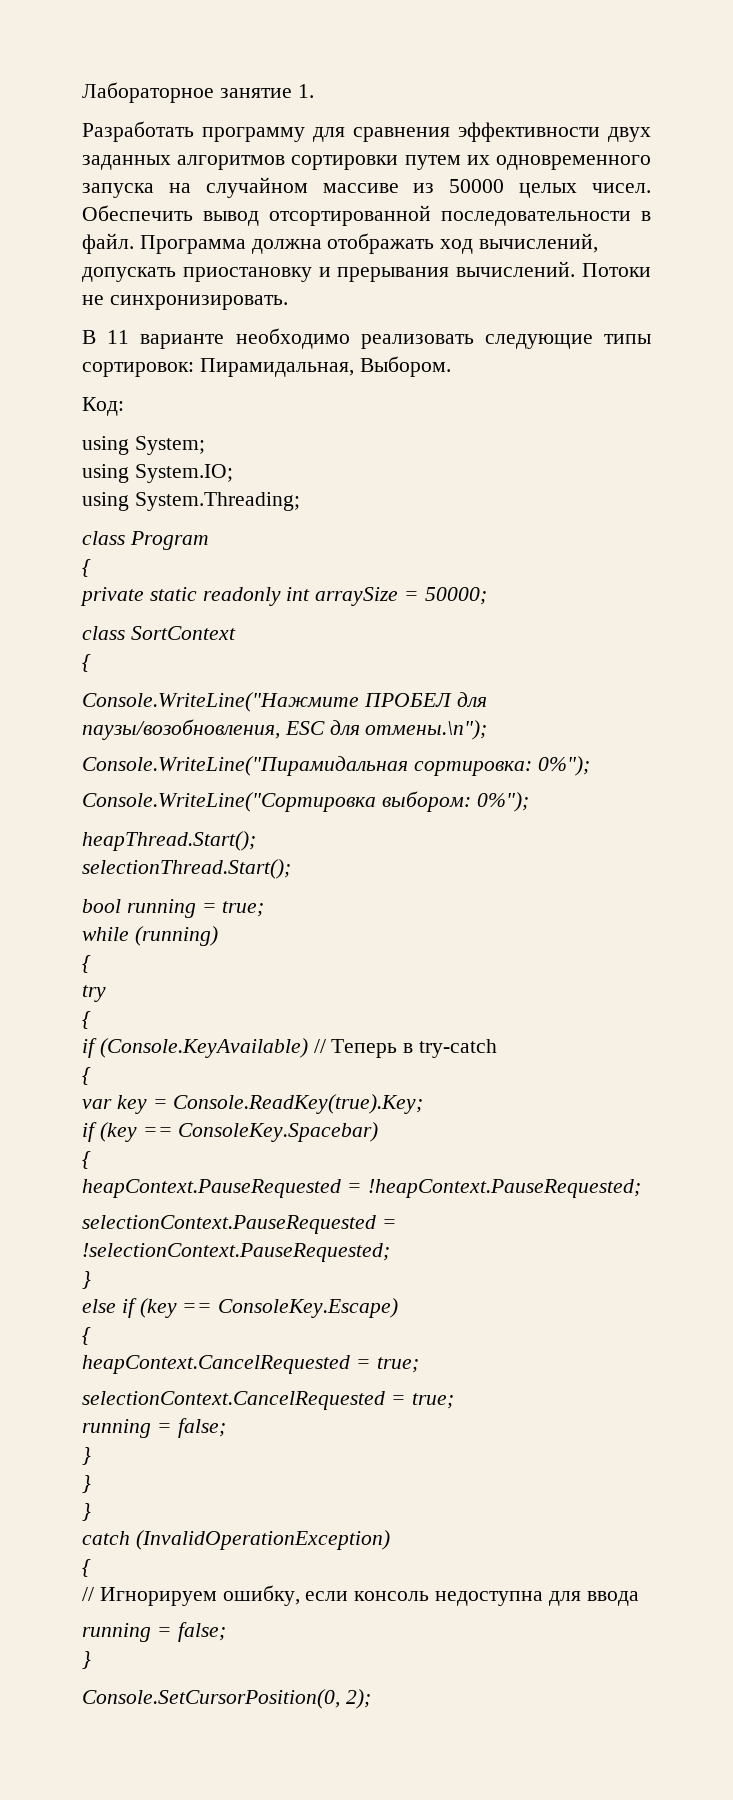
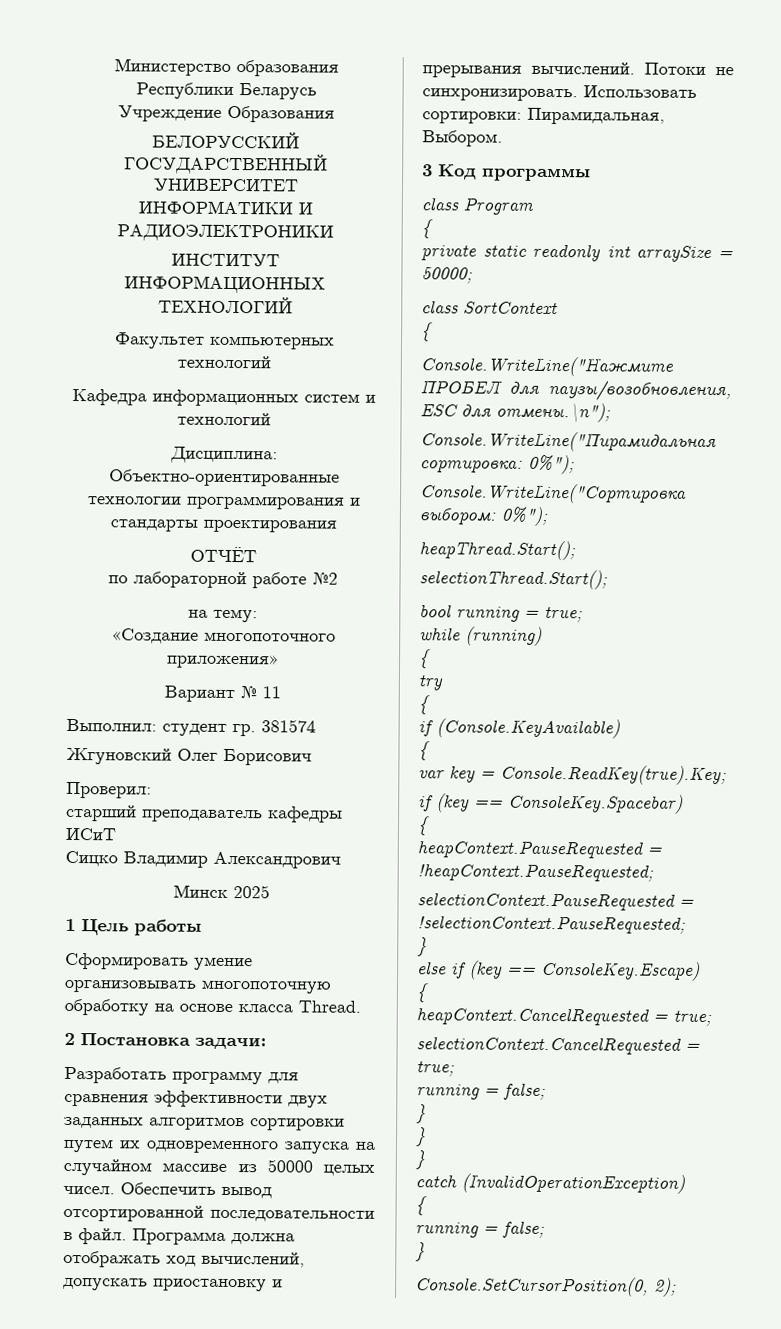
[82,82,314,103] Лабораторное занятие 1. -> [113,58,339,77] [135,82,317,100] [117,105,335,123] [152,131,300,149] [124,153,328,175] [152,178,299,192] [137,200,313,215] [116,224,334,242] [170,253,280,267] [124,275,326,294] [157,296,293,314] [114,332,335,350] [177,355,271,369] [72,388,376,407] [177,412,271,426] [169,446,278,464] [108,469,340,487] [87,495,361,510] [109,519,337,533] [189,546,257,563] [108,571,338,589] [188,608,258,623] [110,628,336,644] [165,654,280,669] [163,685,281,703] [66,718,316,737] [66,747,312,766] [66,781,152,799] [66,804,343,823] [65,827,116,841] [65,850,341,869] [172,884,270,899] [65,918,202,936] [65,952,253,971] [64,979,332,994] [64,998,361,1016] [64,1032,267,1050] Министерство образования Республики Беларусь // Учреждение Образования // БЕЛОРУССКИЙ ГОСУДАРСТВЕННЫЙ УНИВЕРСИТЕТ // ИНФОРМАТИКИ И РАДИОЭЛЕКТРОНИКИ // ИНСТИТУТ ИНФОРМАЦИОННЫХ ТЕХНОЛОГИЙ // Факультет компьютерных технологий // Кафедра информационных систем и технологий // Дисциплина: Объектно-ориентированные технологии программирования и стандарты проектирования // ОТЧЁТ // по лабораторной работе №2 // на тему: // «Создание многопоточного приложения» // Вариант № 11 // Выполнил: студент гр. 381574 // Жгуновский Олег Борисович // Проверил: // старший преподаватель кафедры ИСиТ // Сицко Владимир Александрович // Минск 2025 // 1 Цель работы // Сформировать умение организовывать многопоточную обработку на основе класса Thread. // 2 Постановка задачи:
[82,328,651,349] [82,356,451,377] [82,397,124,416] [82,436,205,455] [82,464,233,483] [82,492,300,511] // В 11 варианте необходимо реализовать следующие типы сортировок: Пирамидальная, Выбором. // Код: // using System; // using System.IO; // using System.Threading; -> [583,85,697,98] [422,107,665,125] [422,130,503,147] [422,164,591,182] Использовать сортировки: Пирамидальная, Выбором. // 3 Код программы
[313,1039,498,1058] // Теперь в try-catch -> (620, 728) none
[82,1585,639,1606] // // Игнорируем ошибку, если консоль недоступна для ввода -> (427, 1206) none

